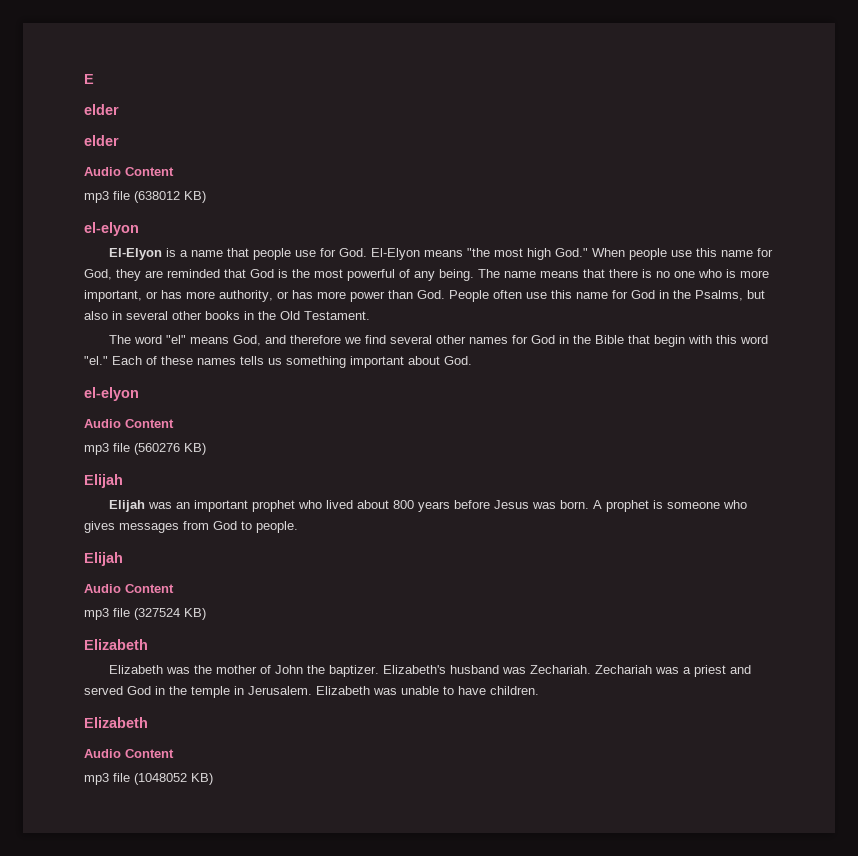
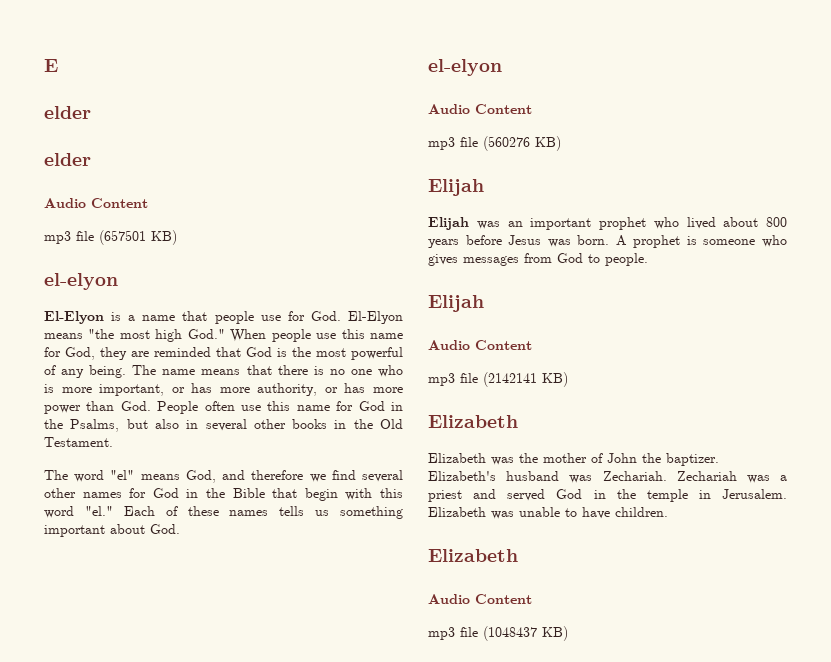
[134,191,180,203] (638012 -> [99,230,146,245] (657501
[134,608,180,620] (327524 -> [483,372,537,387] (2142141
[134,773,187,785] (1048052 -> [483,626,537,641] (1048437

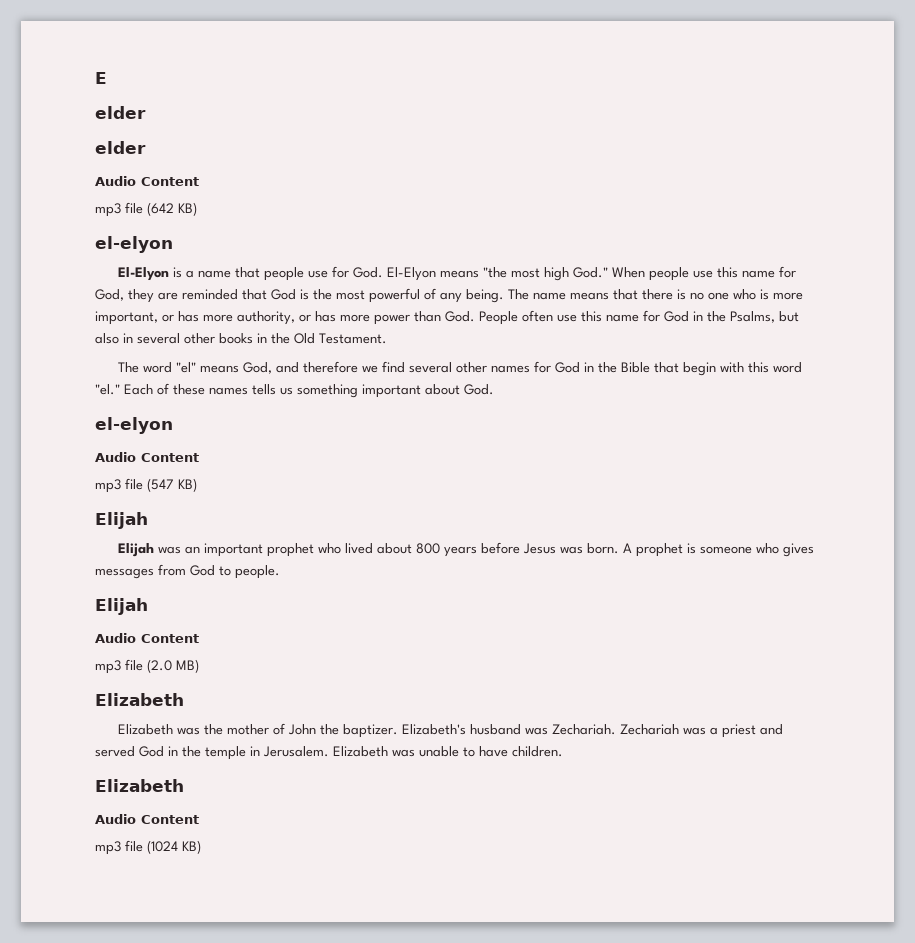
[99,230,146,245] (657501 -> [147,202,174,216] (642
[483,136,530,151] (560276 -> [147,478,174,492] (547
[483,372,568,387] (2142141 KB) -> [147,659,199,673] (2.0 MB)
[483,626,537,641] (1048437 -> [147,840,178,854] (1024

